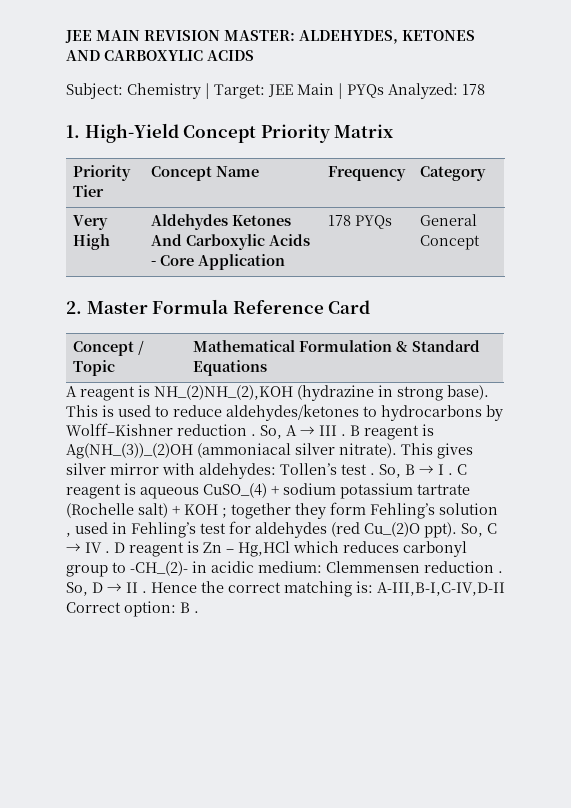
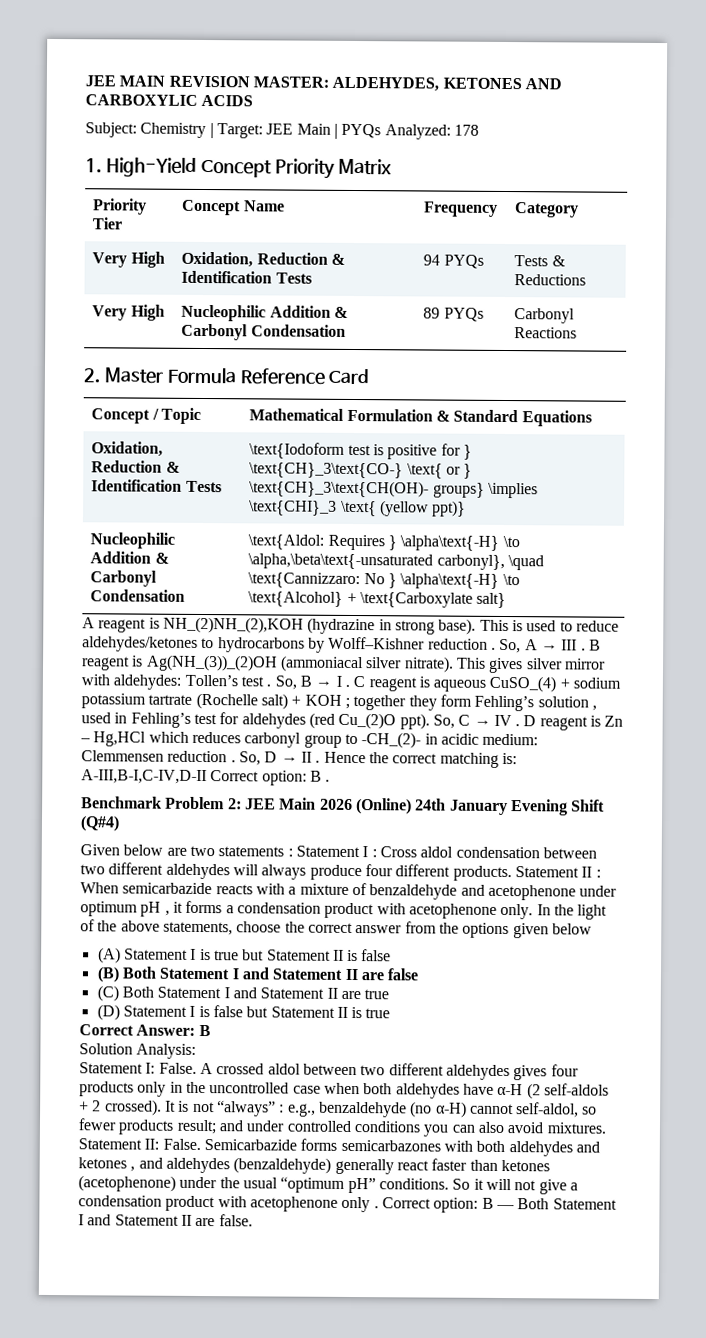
[151,214,292,230] [151,234,311,250] [151,254,286,270] [328,215,393,229] [420,214,478,226] [420,235,481,250] Aldehydes Ketones And Carboxylic Acids - Core Application | 178 PYQs | General Concept -> [181,251,345,268] [181,270,312,284] [423,254,484,269] [514,255,566,267] [514,274,587,286] [92,304,165,321] [181,304,348,322] [181,323,346,341] [423,307,484,322] [514,308,576,324] [514,327,578,339] Oxidation, Reduction & Identification Tests | 94 PYQs | Tests & Reductions // Very High | Nucleophilic Addition & Carbonyl Condensation | 89 PYQs | Carbonyl Reactions
(268, 368) none -> [91,441,164,457] [91,460,180,473] [91,479,222,493] [249,442,472,460] [249,462,473,479] [249,480,538,499] [249,500,467,517] [90,532,176,549] [90,551,169,564] [90,570,158,587] [90,589,186,602] [248,534,520,551] [248,553,544,571] [248,572,520,589] [248,591,507,609] // Oxidation, Reduction & Identification Tests | \text{Iodoform test is positive for } \text{CH}_3\text{CO-} \text{ or } \text{CH}_3\text{CH(OH)- groups} \implies \text{CHI}_3 \text{ (yellow ppt)} // Nucleophilic Addition & Carbonyl Condensation | \text{Aldol: Requires } \alpha\text{-H} \to \alpha,\beta\text{-unsaturated carbonyl}, \quad \text{Cannizzaro: No } \alpha\text{-H} \to \text{Alcohol} + \text{Carboxylate salt}
(199, 612) none -> [81,796,606,816] [80,815,120,832] [80,844,597,859] [80,862,601,882] [80,882,618,901] [80,900,608,920] [80,919,592,939] [97,947,392,964] [96,966,420,983] [96,985,390,1002] [96,1004,391,1021] [79,1024,211,1037] [79,1043,197,1059] [79,1062,579,1081] [79,1081,609,1100] [79,1099,598,1118] [78,1118,606,1137] [78,1138,600,1157] [78,1157,550,1175] [78,1175,578,1195] [78,1195,617,1213] [78,1214,253,1227] // Benchmark Problem 2: JEE Main 2026 (Online) 24th January Evening Shift (Q#4) // Given below are two statements : Statement I : Cross aldol condensation between two different aldehydes will always produce four different products. Statement II : When semicarbazide reacts with a mixture of benzaldehyde and acetophenone under optimum pH , it forms a condensation product with acetophenone only. In the light of the above statements, choose the correct answer from the options given below // (A) Statement I is true but Statement II is false // (B) Both Statement I and Statement II are false // (C) Both Statement I and Statement II are true // (D) Statement I is false but Statement II is true // Correct Answer: B // Solution Analysis: // Statement I: False. A crossed aldol between two different aldehydes gives four products only in the uncontrolled case when both aldehydes have α‑H (2 self‑aldols + 2 crossed). It is not “always” : e.g., benzaldehyde (no α‑H) cannot self‑aldol, so fewer products result; and under controlled conditions you can also avoid mixtures. Statement II: False. Semicarbazide forms semicarbazones with both aldehydes and ketones , and aldehydes (benzaldehyde) generally react faster than ketones (acetophenone) under the usual “optimum pH” conditions. So it will not give a condensation product with acetophenone only . Correct option: B — Both Statement I and Statement II are false.

